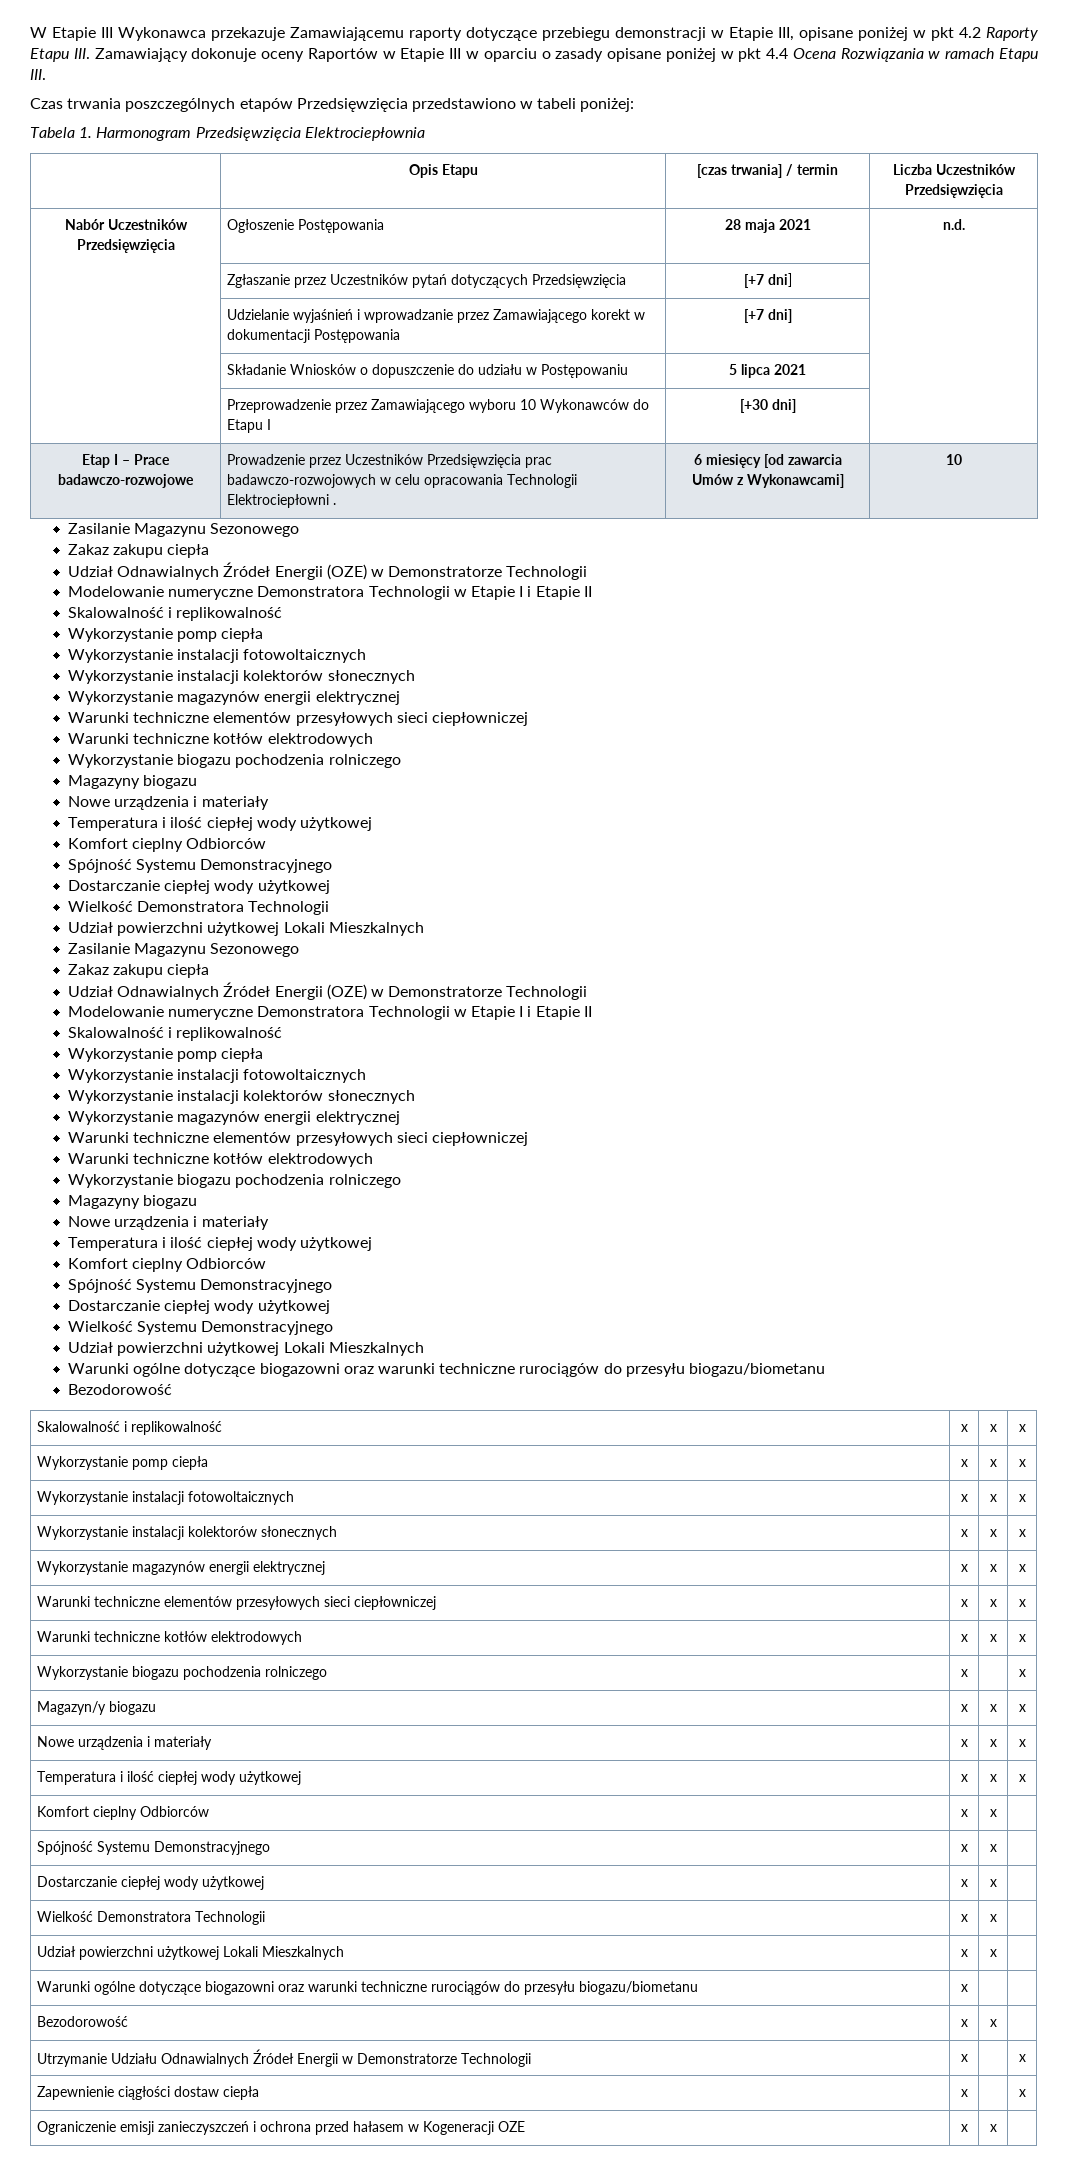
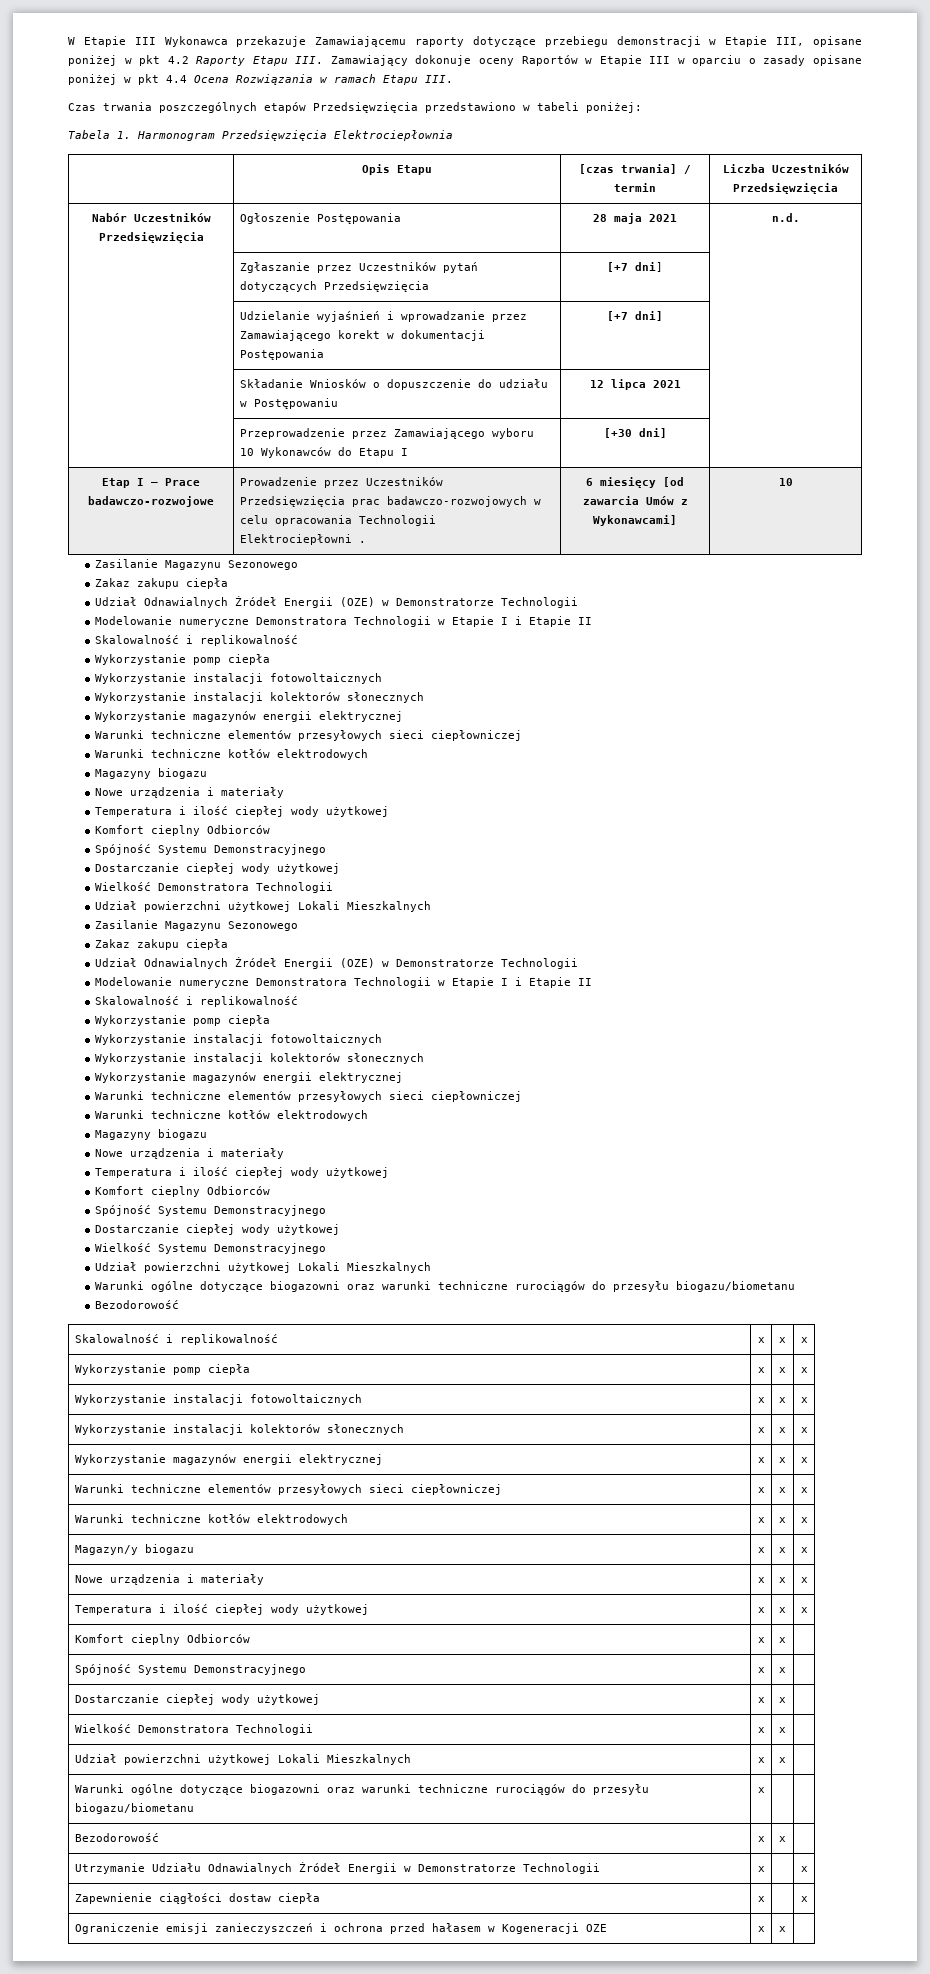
[729,364,737,375] 5 -> [589,380,604,388] 12
[68,754,401,768] // Wykorzystanie biogazu pochodzenia rolniczego -> (368, 754) none
[68,1174,401,1188] // Wykorzystanie biogazu pochodzenia rolniczego -> (368, 1115) none
[36,1666,327,1680] [960,1669,968,1677] [1018,1669,1026,1677] // Wykorzystanie biogazu pochodzenia rolniczego | x | | x -> (808, 1520) none

